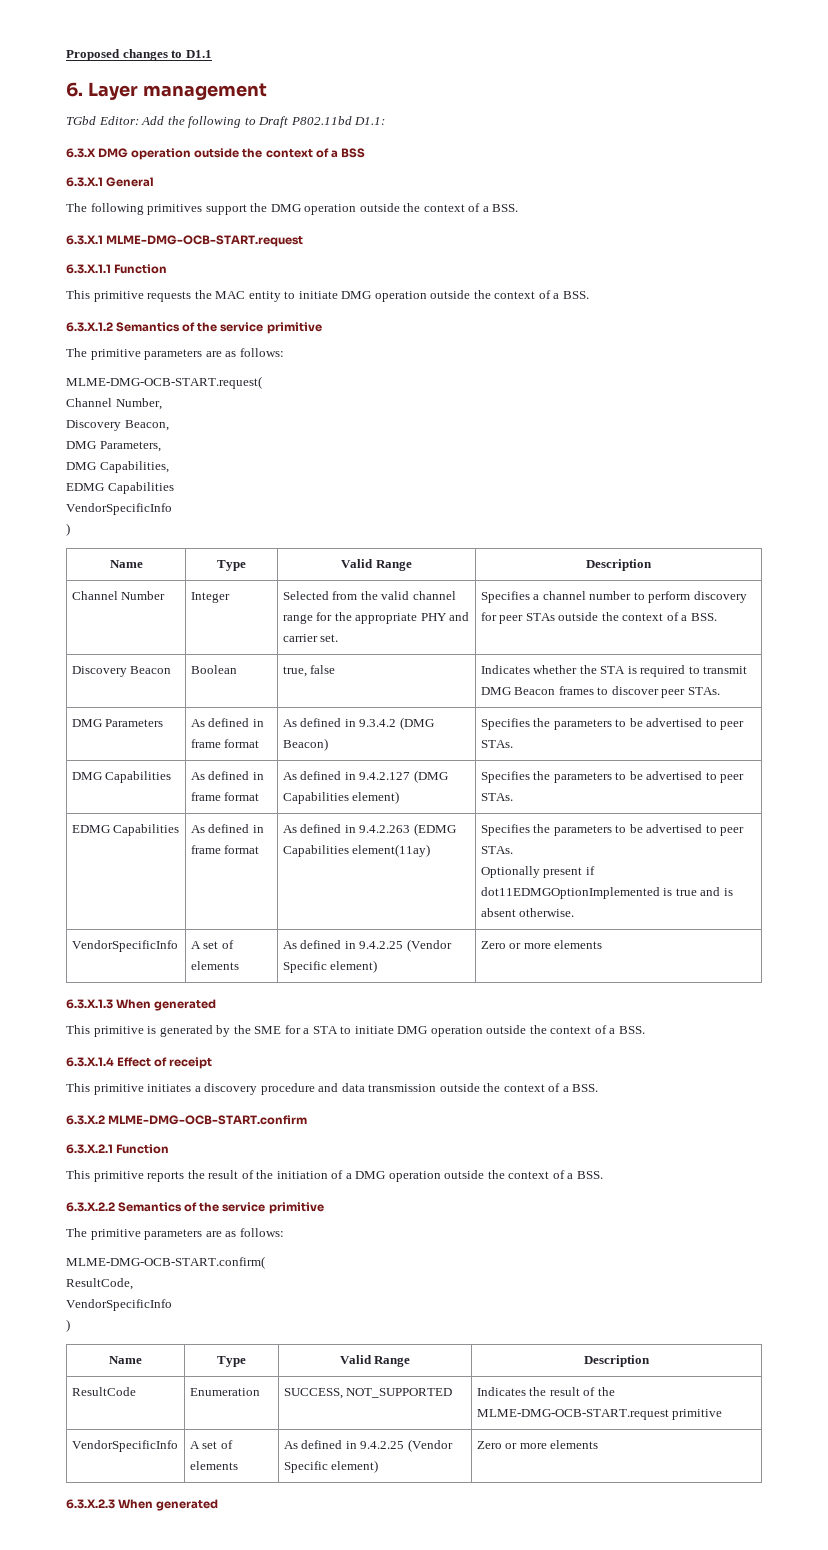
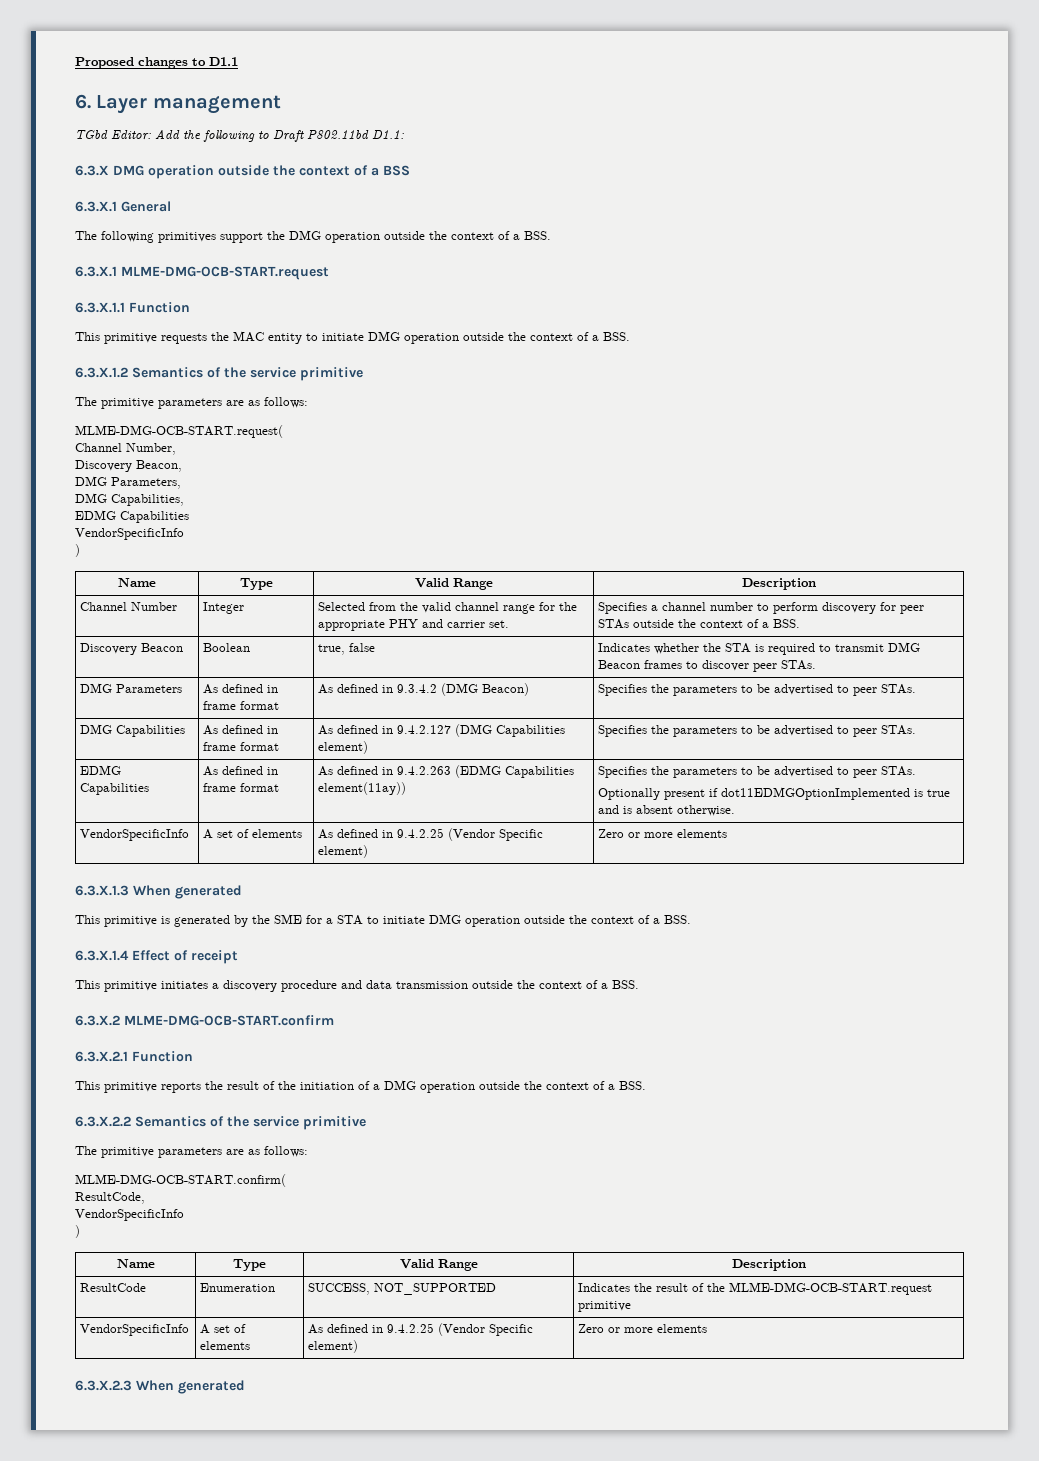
[352,844,431,857] element(11ay) -> [318,782,407,795] element(11ay))

